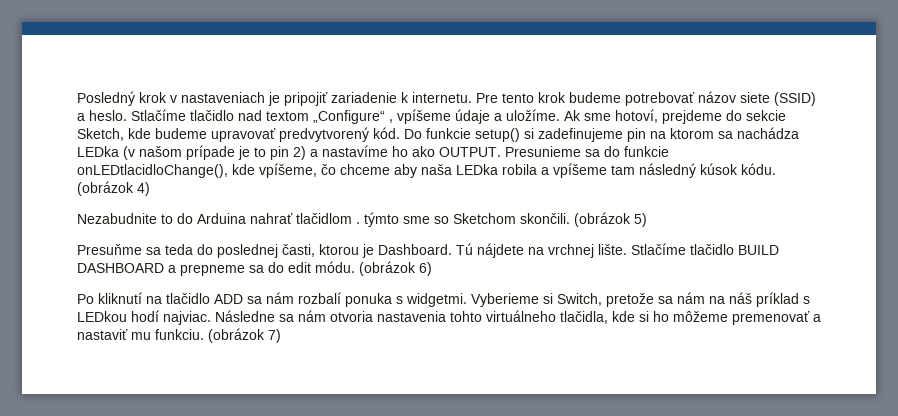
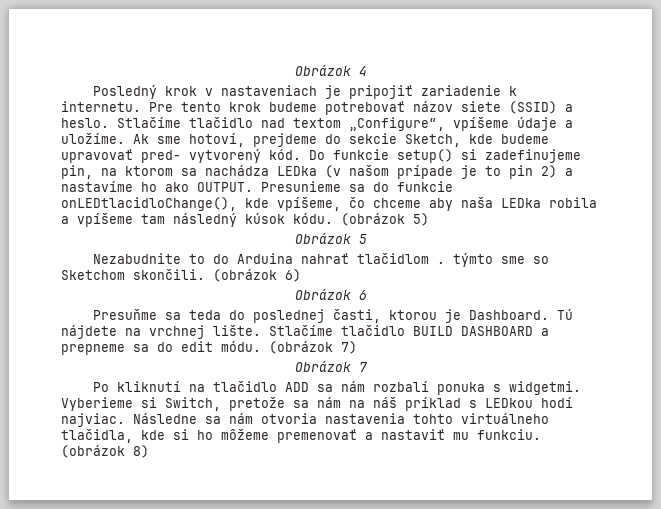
(77, 98) none -> [294,65,367,76] Obrázok 4 //
[313,110,393,124] „Configure“ , -> [349,117,445,131] „Configure“,
[279,127,369,142] predvytvorený -> [141,149,261,163] pred- vytvorený
[627,128,646,142] pin -> [61,165,93,179] pin,
[137,182,150,196] 4) -> [413,213,429,226] [294,233,367,244] 5) // Obrázok 5
[634,213,647,227] 5) -> [285,269,301,282] [294,289,367,300] 6) // Obrázok 6
[419,262,432,276] 6) -> [341,341,357,354] [294,361,368,372] 7) // Obrázok 7
[268,329,281,343] 7) -> [133,445,149,458] 8)

